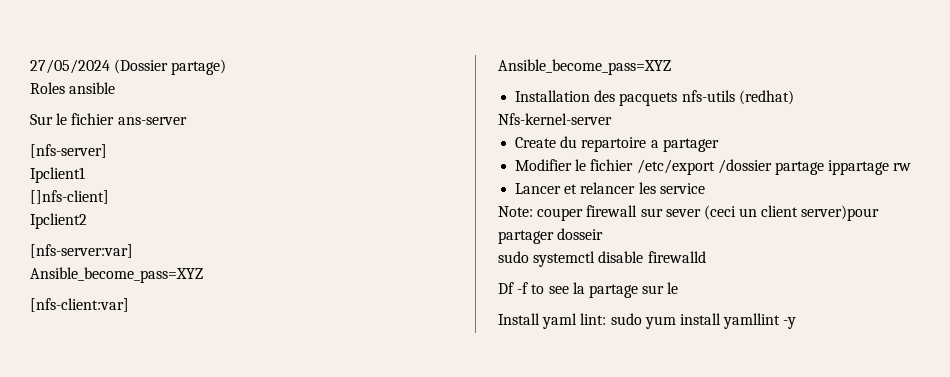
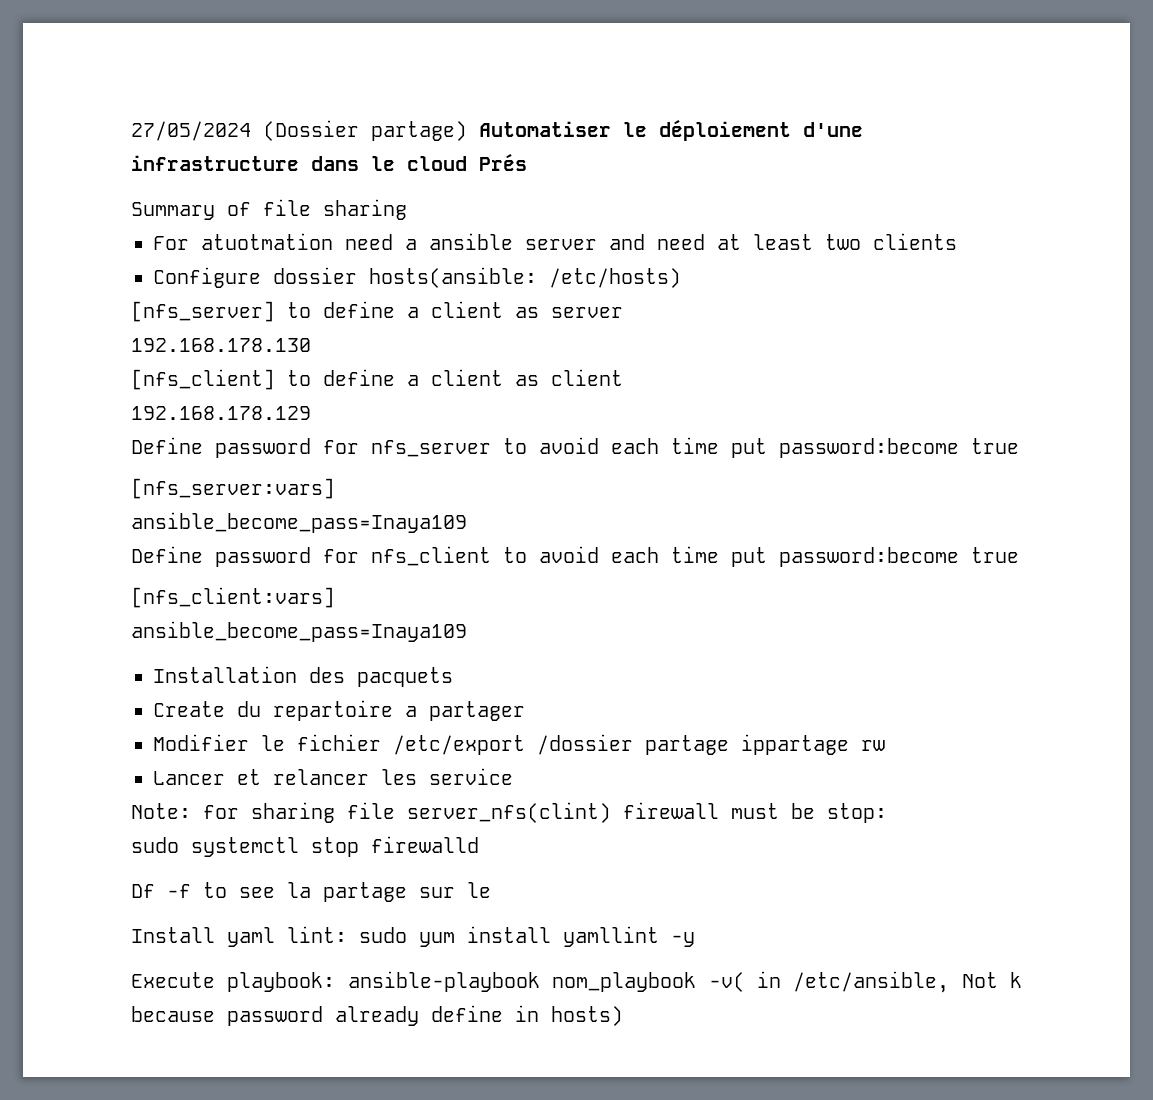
[30,82,116,94] [30,113,187,125] [30,144,107,158] [30,167,85,183] [30,190,109,204] [30,213,87,229] [30,244,133,258] [30,267,203,283] [30,298,129,312] [498,59,671,75] // Roles ansible // Sur le fichier ans-server // [nfs-server] // Ipclient1 // []nfs-client] // Ipclient2 // [nfs-server:var] // Ansible_become_pass=XYZ // [nfs-client:var] // Ansible_become_pass=XYZ -> [479,120,863,141] [131,154,527,171] [131,199,407,220] [153,233,957,250] [153,267,681,288] [131,301,623,322] [131,338,311,352] [131,369,623,390] [131,406,311,420] [131,437,1019,458] [131,478,335,499] [131,512,467,533] [131,546,1019,567] [131,587,335,608] [131,621,467,642] Automatiser le déploiement d'une infrastructure dans le cloud Prés // Summary of file sharing // For atuotmation need a ansible server and need at least two clients // Configure dossier hosts(ansible: /etc/hosts) // [nfs_server] to define a client as server // 192.168.178.130 // [nfs_client] to define a client as client // 192.168.178.129 // Define password for nfs_server to avoid each time put password:become true // [nfs_server:vars] // ansible_become_pass=Inaya109 // Define password for nfs_client to avoid each time put password:become true // [nfs_client:vars] // ansible_become_pass=Inaya109
[681,90,794,105] [498,113,612,125] nfs-utils (redhat) // Nfs-kernel-server -> (453, 677) none
[537,205,880,221] [498,228,604,244] couper firewall sur sever (ceci un client server)pour partager dosseir -> [203,802,887,823] for sharing file server_nfs(clint) firewall must be stop:
[598,251,644,263] disable -> [311,837,359,857] stop
(797, 323) none -> [131,971,1022,993] [131,1005,623,1026] // Execute playbook: ansible-playbook nom_playbook -v( in /etc/ansible, Not k because password already define in hosts)

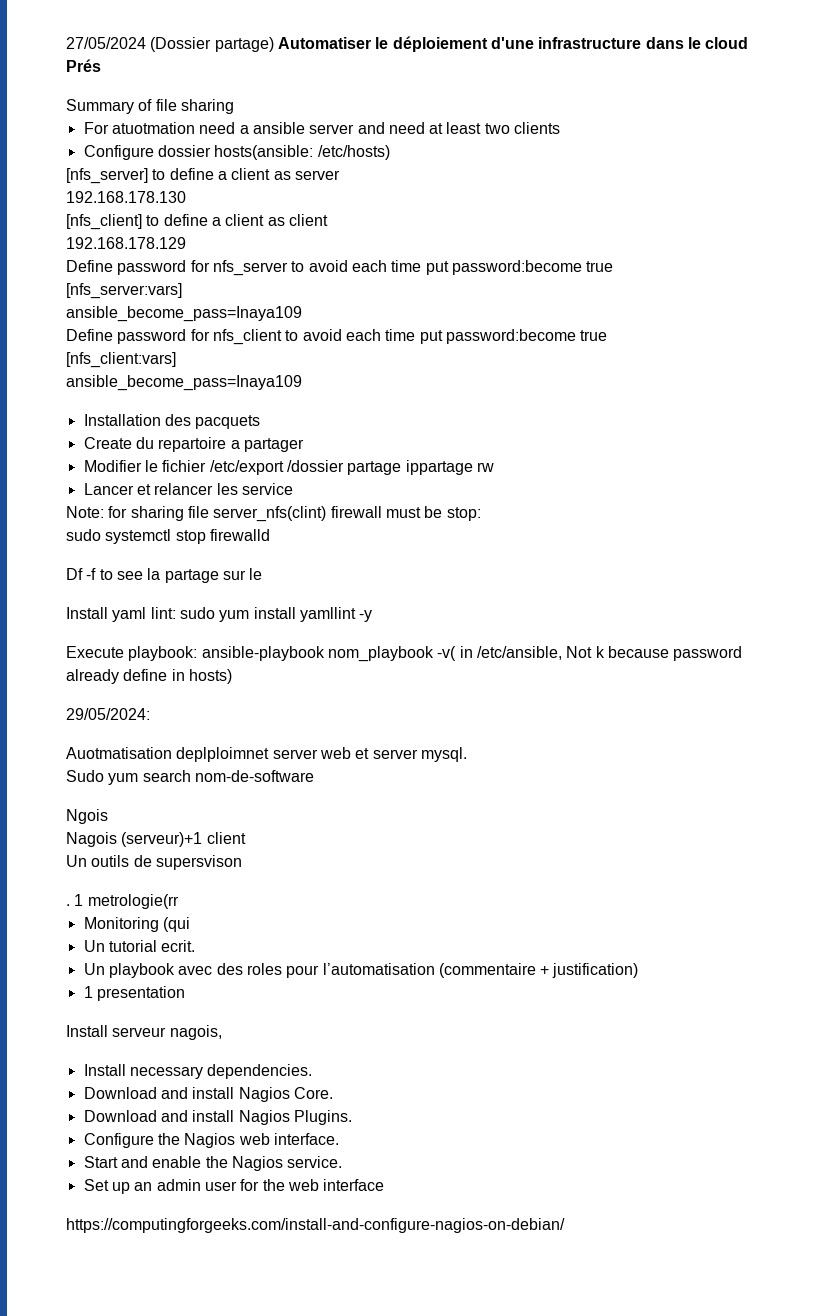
(623, 1016) none -> [66,708,150,720] [66,747,467,762] [66,770,314,785] [66,809,108,824] [66,832,246,847] [66,855,242,870] [66,894,179,909] [83,917,190,932] [83,940,196,952] [83,963,639,978] [83,986,185,1001] [66,1025,222,1040] [83,1064,313,1079] [83,1087,333,1102] [83,1110,352,1125] [83,1133,339,1148] [83,1156,343,1171] [83,1179,385,1194] [66,1218,565,1233] // 29/05/2024: // Auotmatisation deplploimnet server web et server mysql. // Sudo yum search nom-de-software // Ngois // Nagois (serveur)+1 client // Un outils de supersvison // . 1 metrologie(rr // Monitoring (qui // Un tutorial ecrit. // Un playbook avec des roles pour l’automatisation (commentaire + justification) // 1 presentation // Install serveur nagois, // Install necessary dependencies. // Download and install Nagios Core. // Download and install Nagios Plugins. // Configure the Nagios web interface. // Start and enable the Nagios service. // Set up an admin user for the web interface // https://computingforgeeks.com/install-and-configure-nagios-on-debian/

